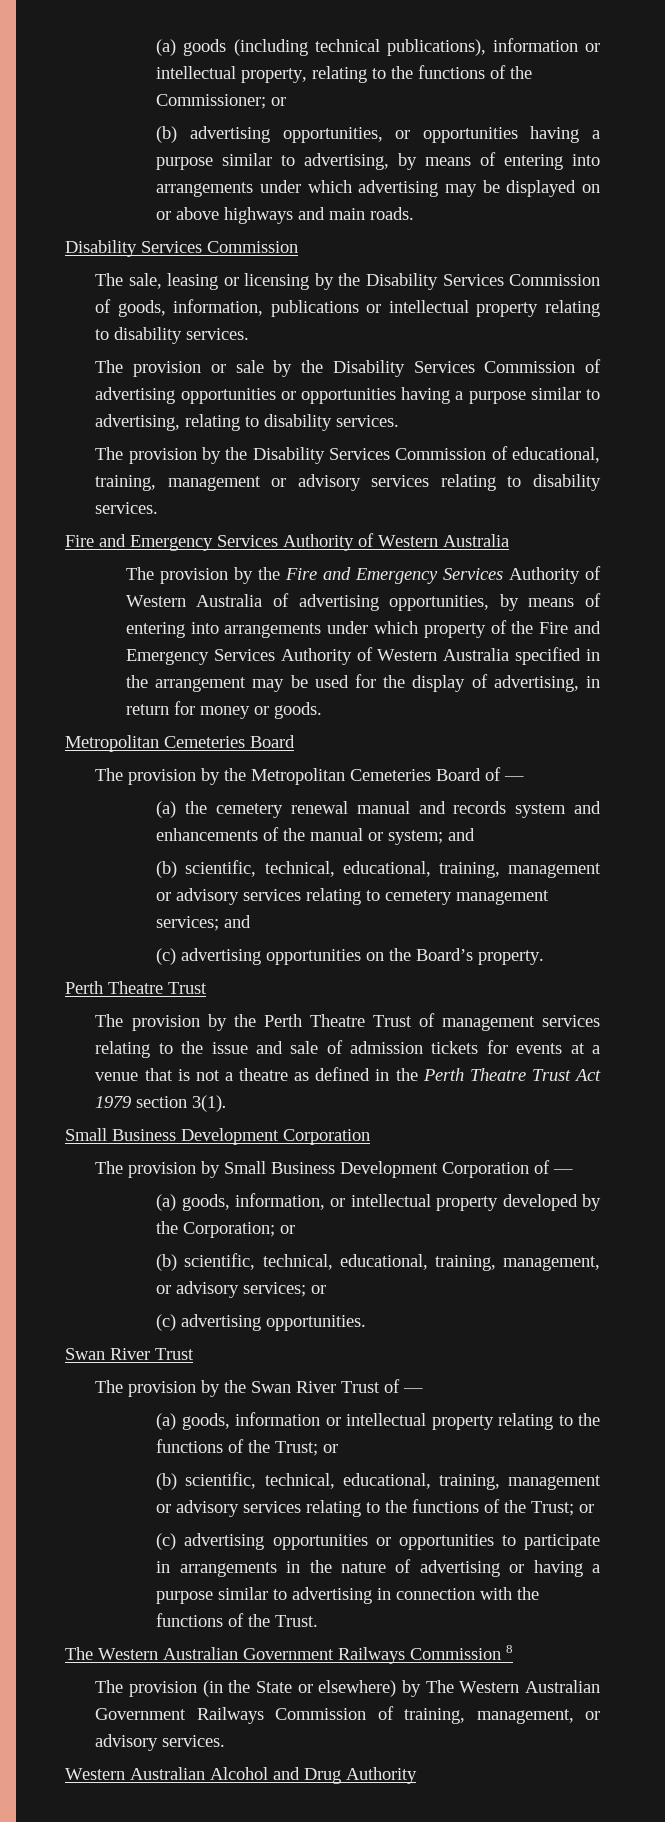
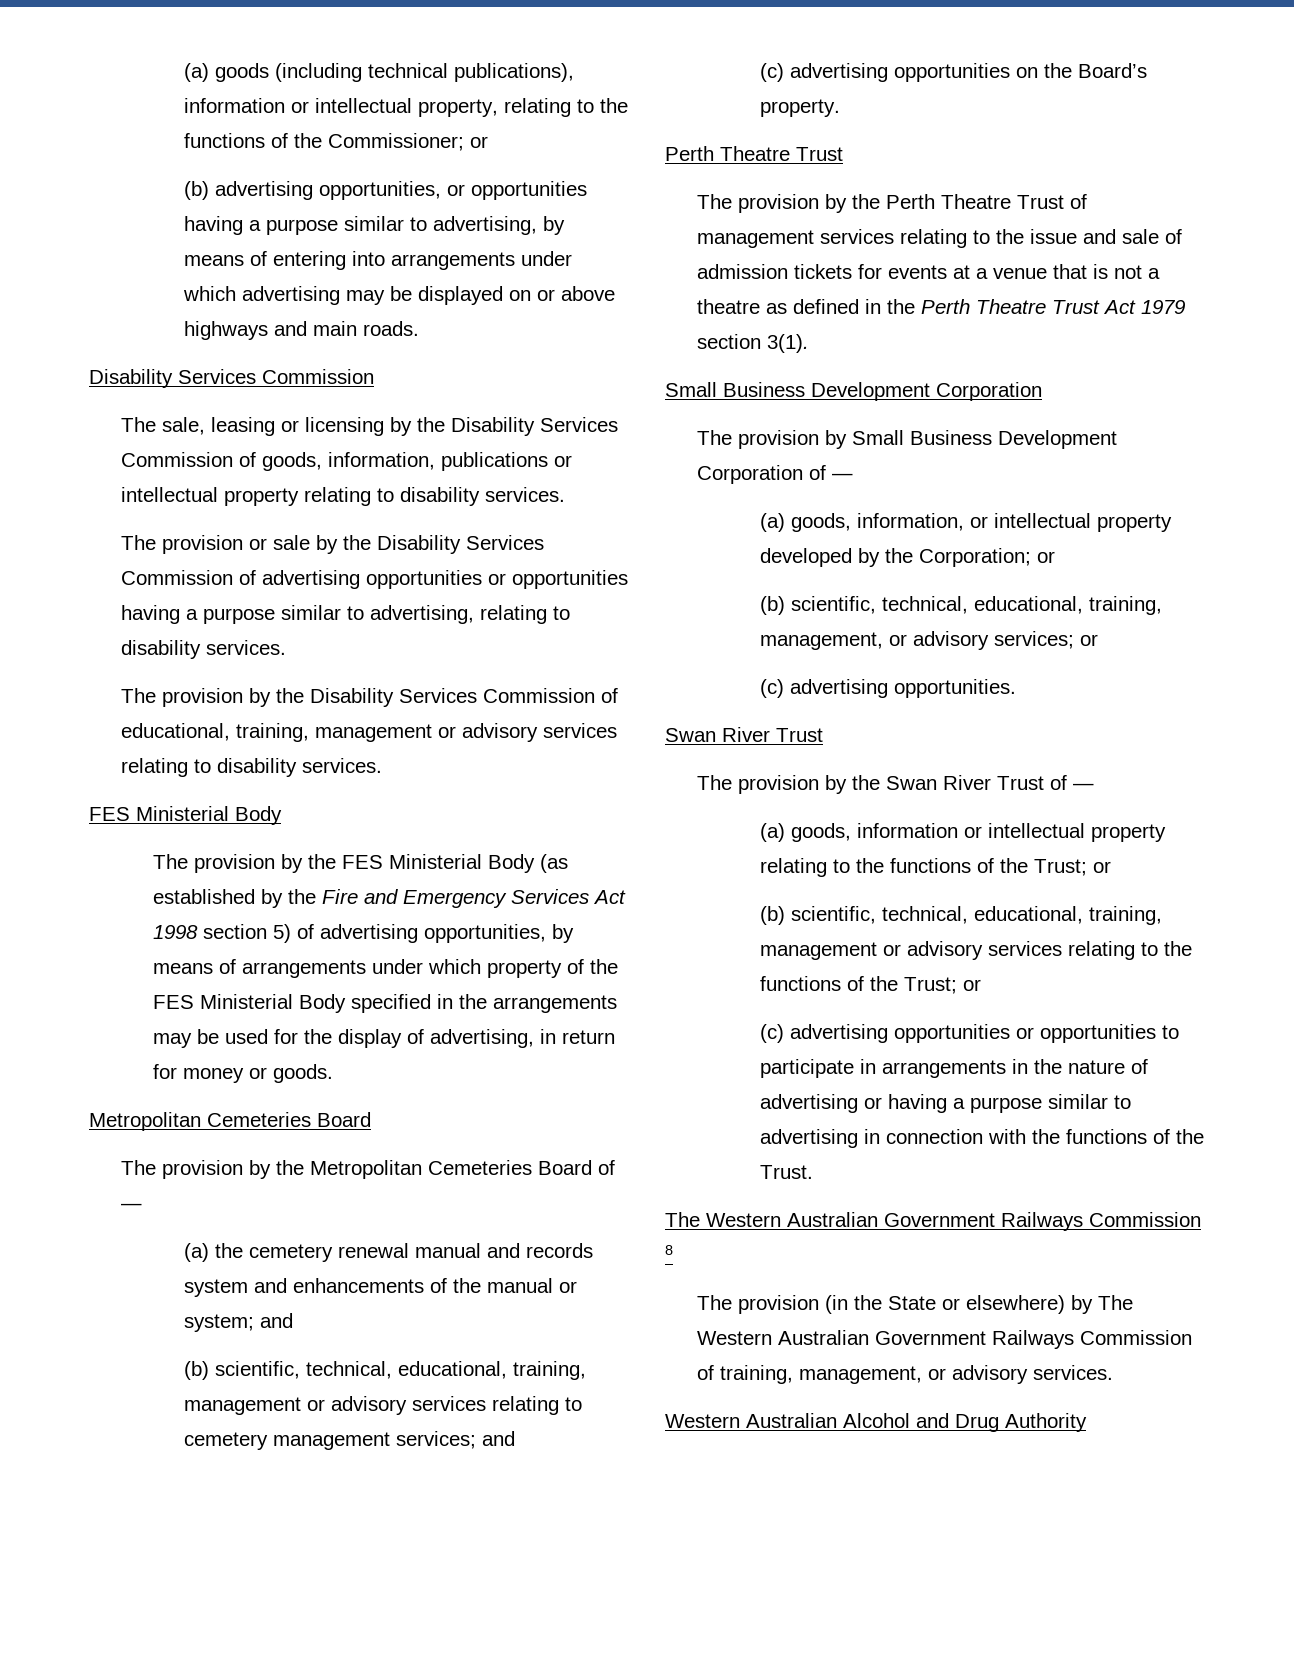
[65,533,509,551] [125,566,601,584] [125,594,263,607] Fire and Emergency Services Authority of Western Australia // The provision by the Fire and Emergency Services Authority of Western Australia -> [89,806,282,825] [152,854,568,873] [152,889,626,908] [152,924,291,943] FES Ministerial Body // The provision by the FES Ministerial Body (as established by the Fire and Emergency Services Act 1998 section 5)
[125,622,219,638] entering into -> (236, 966) none
[539,621,601,634] [125,647,510,665] Fire and Emergency Services Authority of Western Australia -> [152,994,346,1013] FES Ministerial Body
[155,677,247,692] arrangement -> [492,995,617,1013] arrangements

